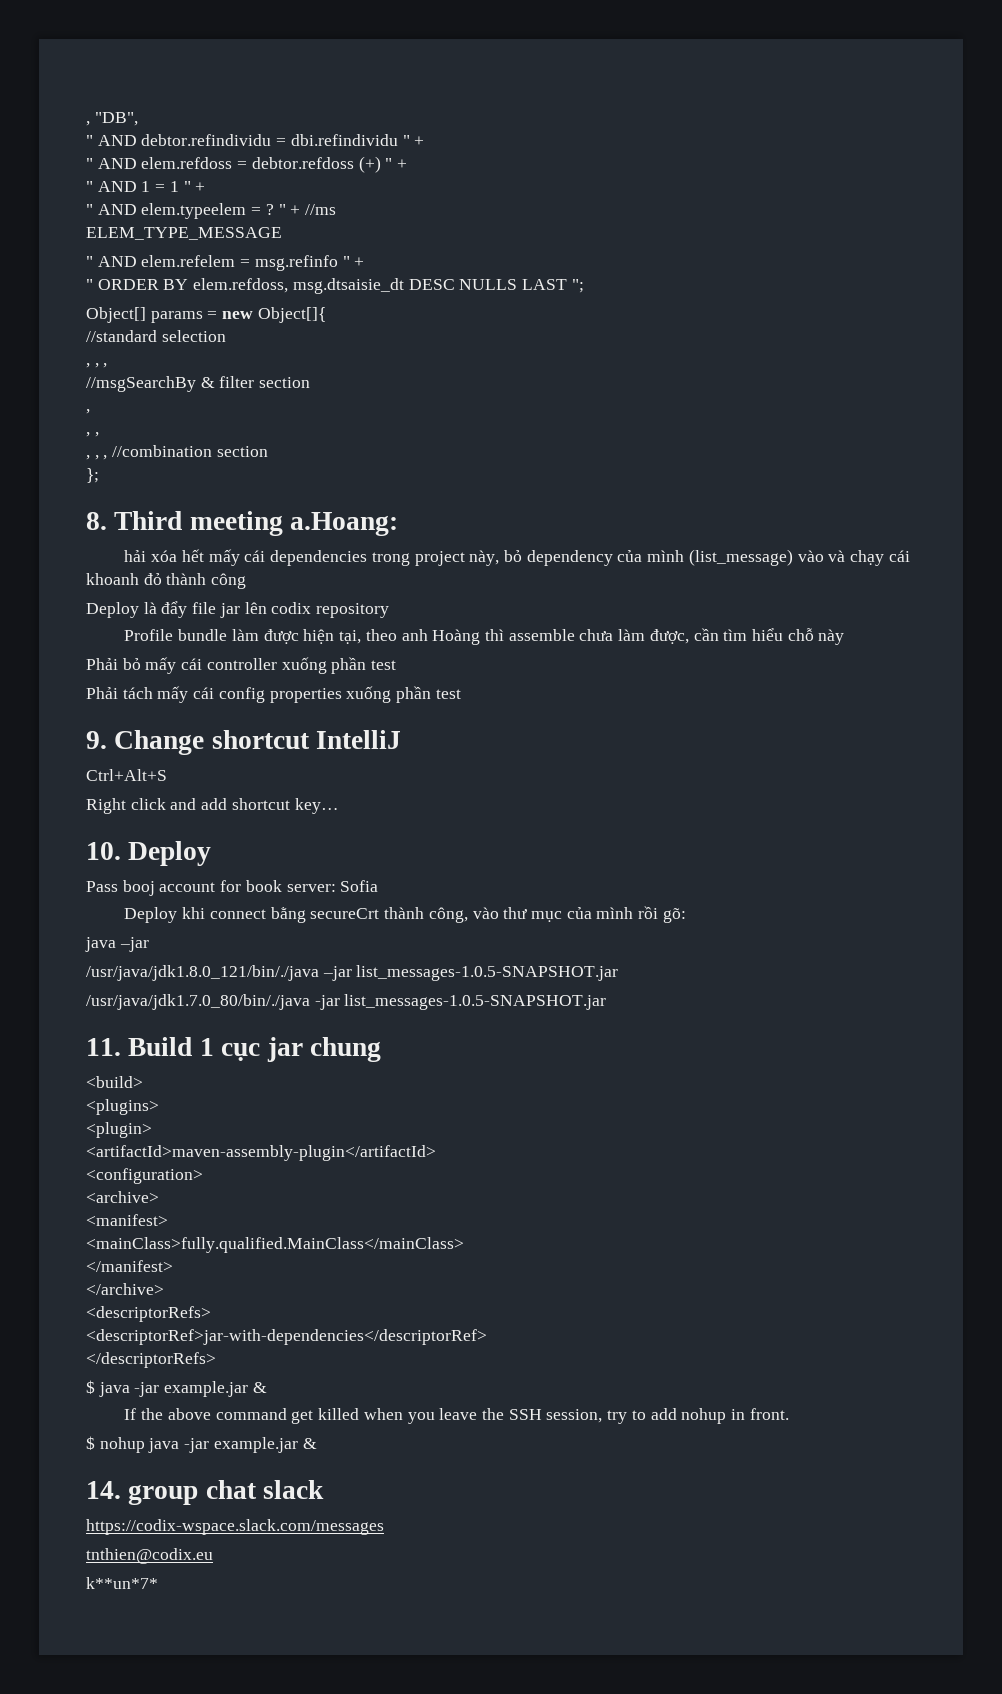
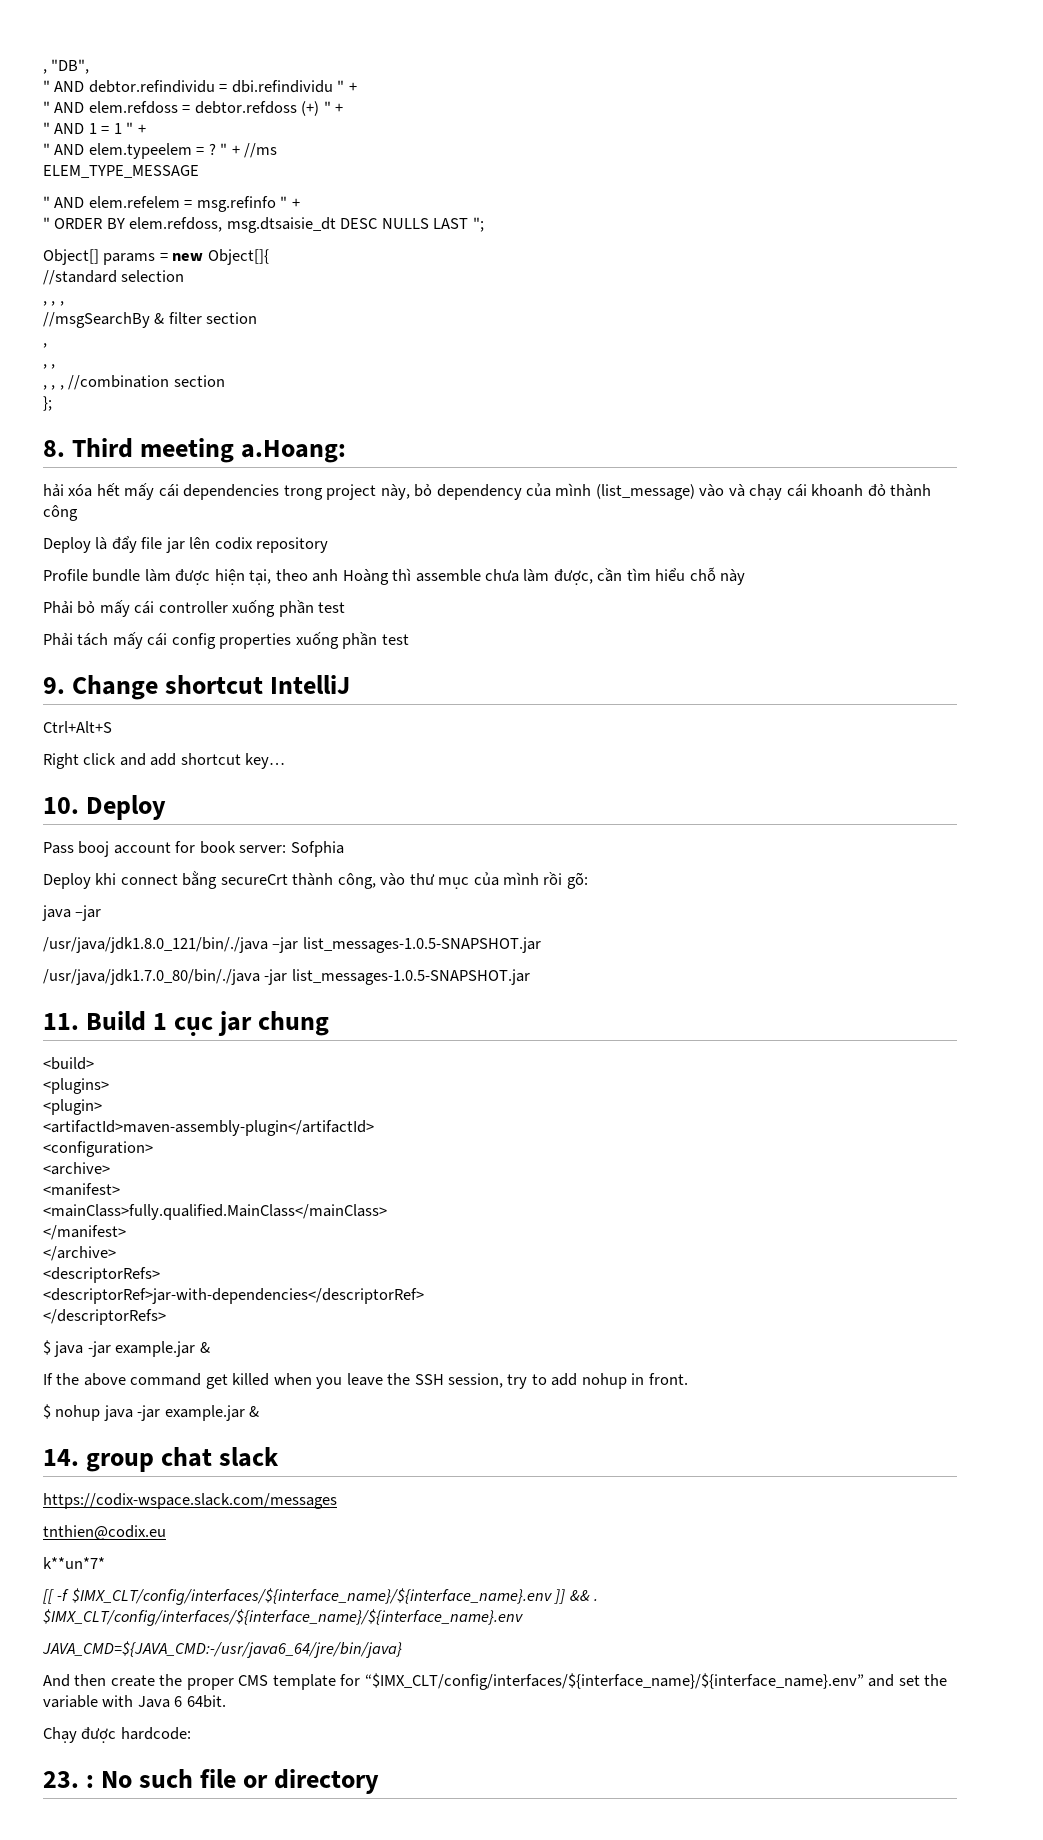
[340,880,379,892] Sofia -> [290,841,344,857] Sofphia
(158, 1583) none -> [43,1588,599,1605] [43,1609,523,1626] [42,1641,402,1658] [43,1673,948,1690] [43,1695,226,1708] [43,1727,191,1743] [43,1769,380,1794] // [[ -f $IMX_CLT/config/interfaces/${interface_name}/${interface_name}.env ]] && . $IMX_CLT/config/interfaces/${interface_name}/${interface_name}.env // JAVA_CMD=${JAVA_CMD:-/usr/java6_64/jre/bin/java} // And then create the proper CMS template for “$IMX_CLT/config/interfaces/${interface_name}/${interface_name}.env” and set the variable with Java 6 64bit. // Chạy được hardcode: // 23. : No such file or directory

